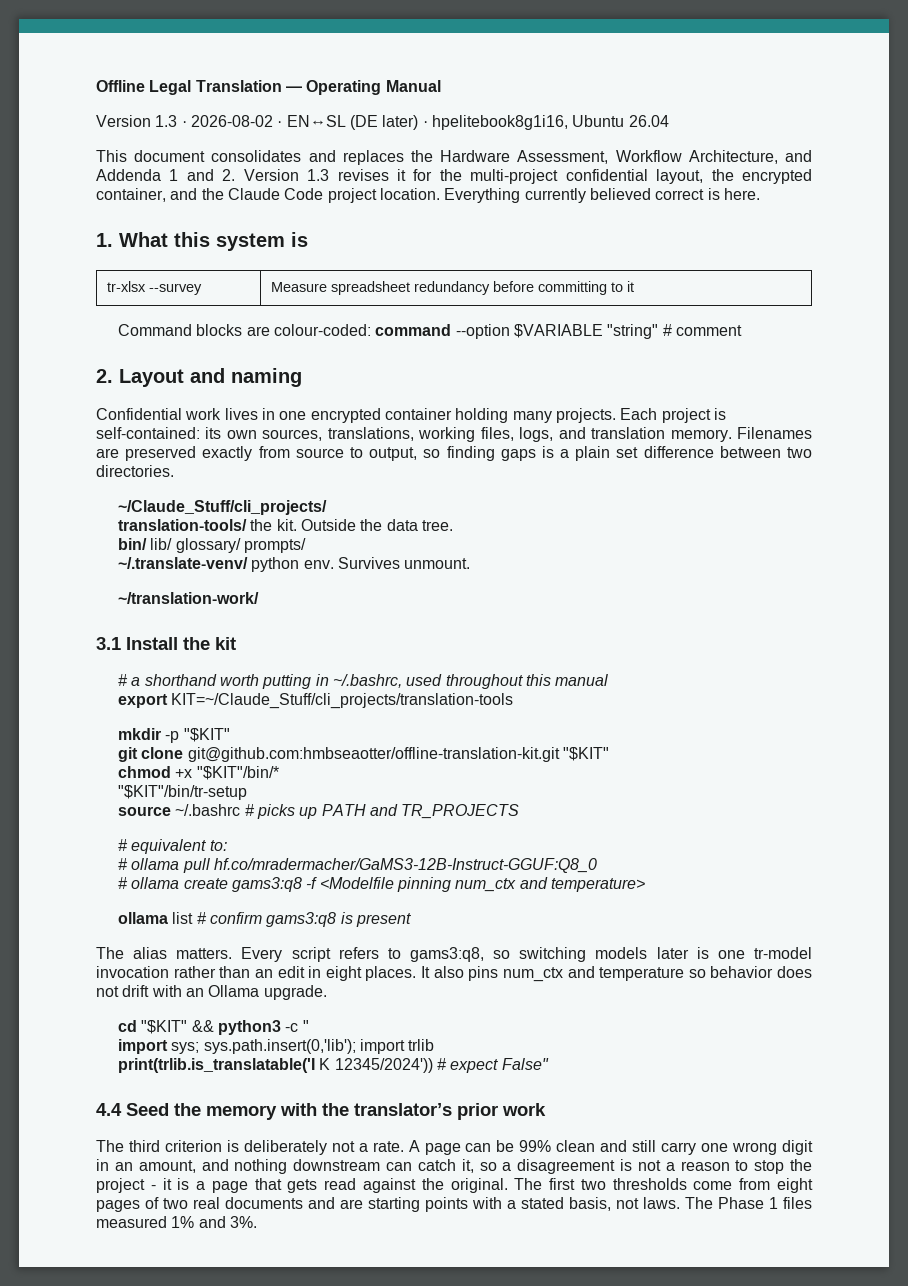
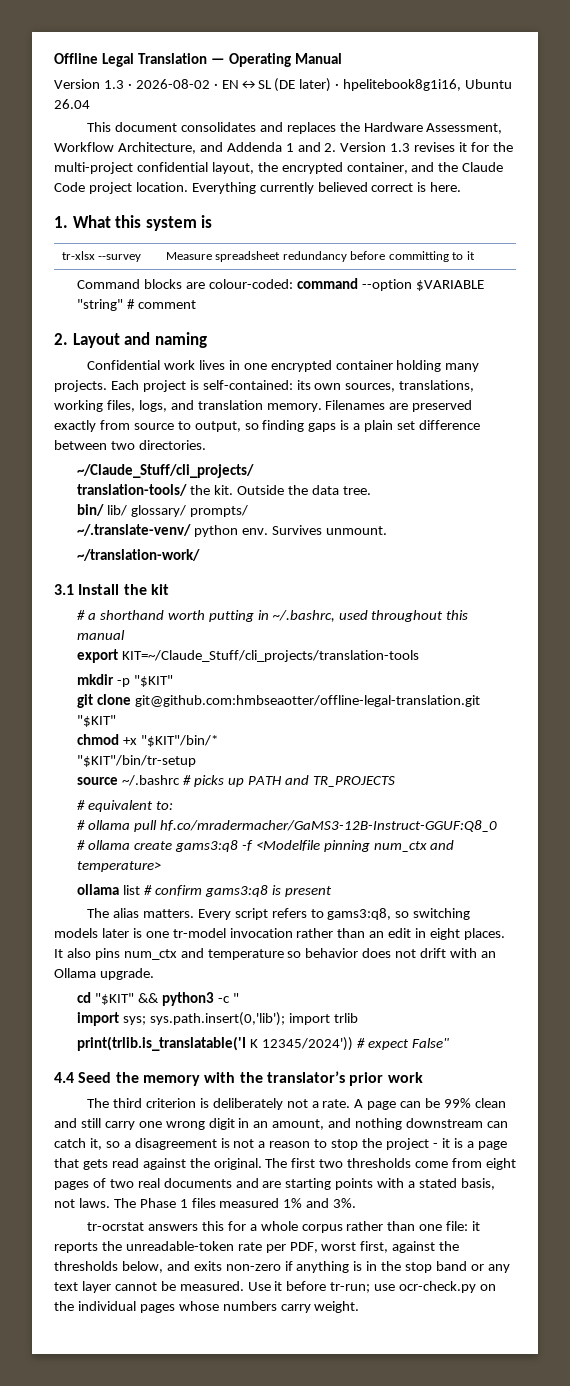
[187,747,560,762] git@github.com:hmbseaotter/offline-translation-kit.git -> [134,695,480,707] git@github.com:hmbseaotter/offline-legal-translation.git
(257, 1222) none -> [87,1221,481,1233] [54,1241,460,1253] [54,1261,510,1273] [54,1281,497,1293] [54,1301,360,1313] // tr-ocrstat answers this for a whole corpus rather than one file: it reports the unreadable-token rate per PDF, worst first, against the thresholds below, and exits non-zero if anything is in the stop band or any text layer cannot be measured. Use it before tr-run; use ocr-check.py on the individual pages whose numbers carry weight.

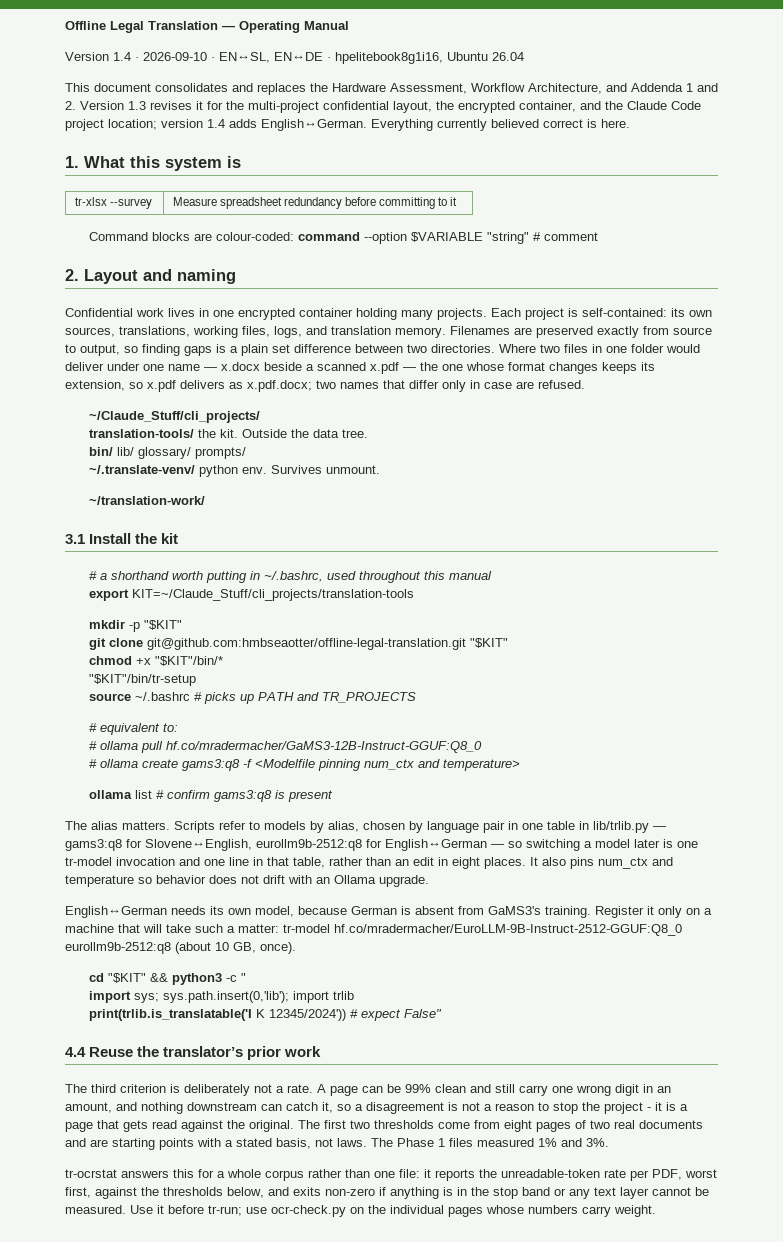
[103,78,332,92] 1.3 · 2026-08-02 · EN↔SL (DE later) -> [113,52,323,63] 1.4 · 2026-09-10 · EN↔SL, EN↔DE
[135,182,188,192] location. -> [108,119,367,131] location; version 1.4 adds English↔German.
(206, 445) none -> [499,344,700,353] [65,362,655,374] [65,380,585,392] Where two files in one folder would deliver under one name — x.docx beside a scanned x.pdf — the one whose format changes keeps its extension, so x.pdf delivers as x.pdf.docx; two names that differ only in case are refused.
[197,908,471,920] [54,928,98,938] Every script refers to gams3:q8, so switching models -> [174,821,666,833] [65,839,630,851] Scripts refer to models by alias, chosen by language pair in one table in lib/trlib.py — gams3:q8 for Slovene↔English, eurollm9b-2512:q8 for English↔German — so switching a model
(293, 933) none -> [179,857,325,868] and one line in that table,
(154, 974) none -> [65,906,712,918] [65,924,682,936] [65,942,296,954] // English↔German needs its own model, because German is absent from GaMS3's training. Register it only on a machine that will take such a matter: tr-model hf.co/mradermacher/EuroLLM-9B-Instruct-2512-GGUF:Q8_0 eurollm9b-2512:q8 (about 10 GB, once).
[78,1072,236,1086] Seed the memory with -> [89,1047,134,1057] Reuse

